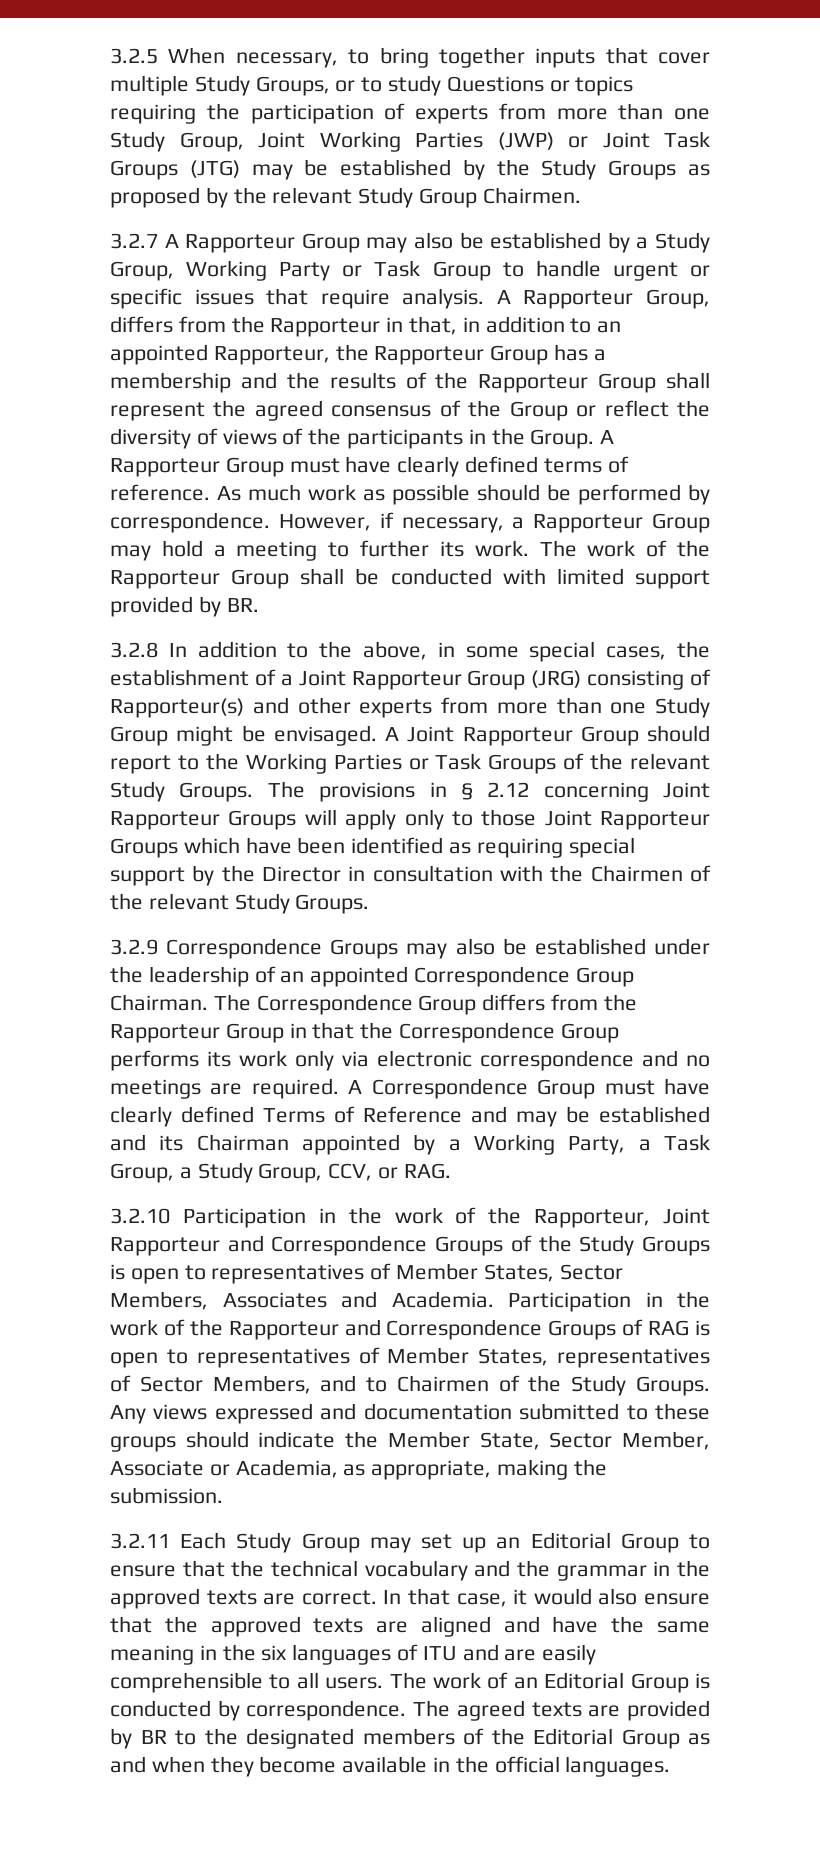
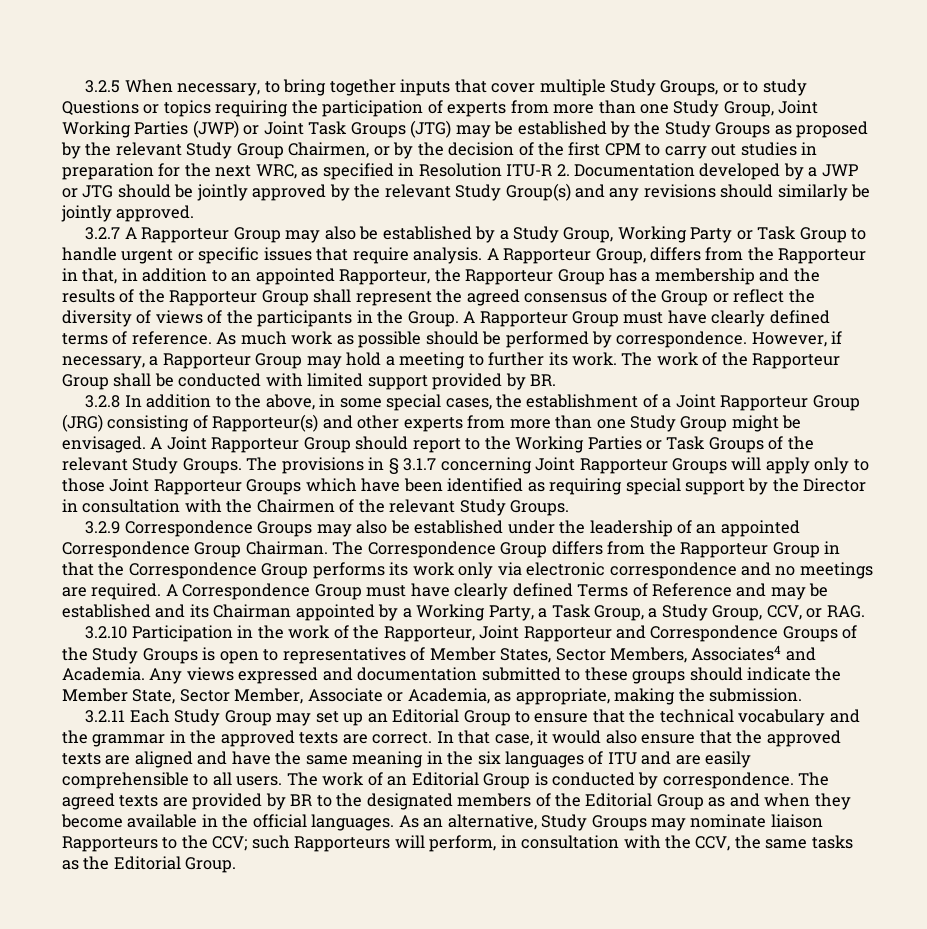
[482,187,581,204] Chairmen. -> [288,142,818,159] [62,163,858,180] [62,183,871,201] [61,205,195,222] Chairmen, or by the decision of the first CPM to carry out studies in preparation for the next WRC, as specified in Resolution ITU-R 2. Documentation developed by a JWP or JTG should be jointly approved by the relevant Study Group(s) and any revisions should similarly be jointly approved.
[487,782,530,797] 2.12 -> [403,458,437,471] 3.1.7
[222,1292,327,1308] Associates -> [691,645,782,661] Associates4
[508,1291,710,1312] [110,1319,711,1340] [110,1347,710,1368] [110,1375,710,1396] Participation in the work of the Rapporteur and Correspondence Groups of RAG is open to representatives of Member States, representatives of Sector Members, and to Chairmen of the Study Groups. -> (145, 674) none
(671, 1766) none -> [398,814,823,831] [62,835,853,852] [62,856,237,873] As an alternative, Study Groups may nominate liaison Rapporteurs to the CCV; such Rapporteurs will perform, in consultation with the CCV, the same tasks as the Editorial Group.

